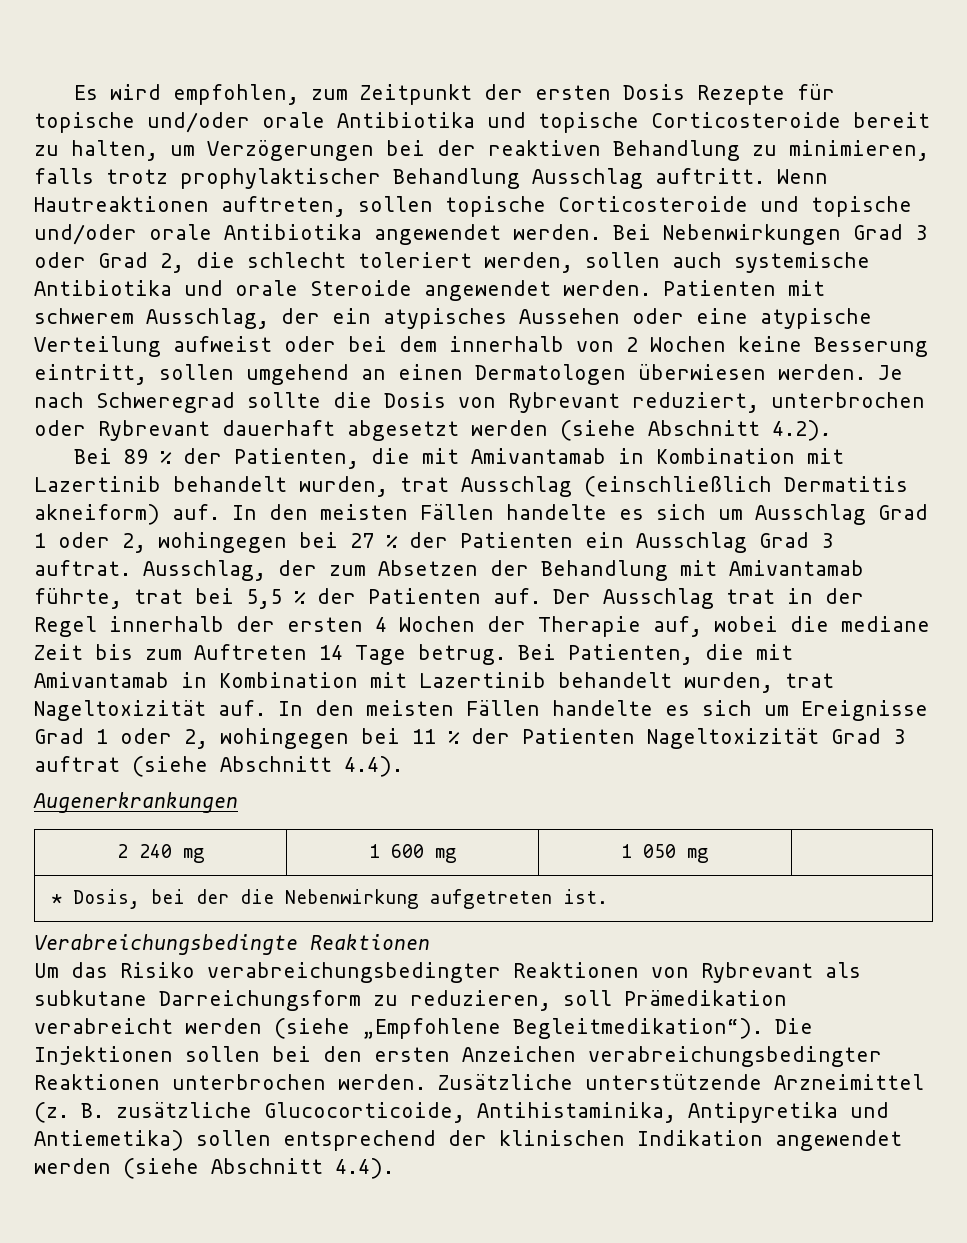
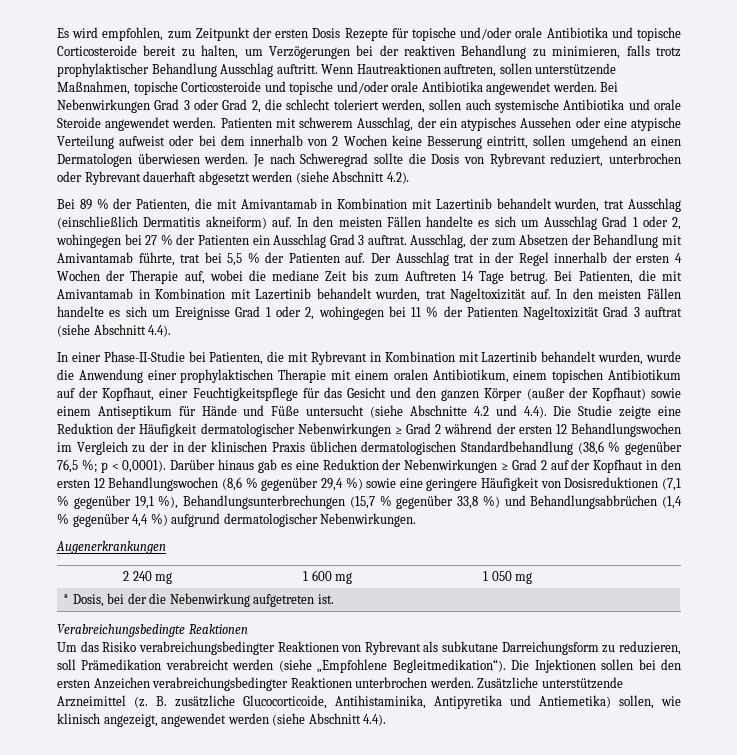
(433, 204) none -> [535,63,617,75] [57,81,130,95] unterstützende Maßnahmen,
(403, 766) none -> [57,351,681,365] [57,369,681,383] [57,387,681,401] [57,405,682,419] [57,423,682,437] [57,441,683,455] [57,459,682,473] [57,477,682,491] [57,495,682,509] [57,513,417,527] // In einer Phase-II-Studie bei Patienten, die mit Rybrevant in Kombination mit Lazertinib behandelt wurden, wurde die Anwendung einer prophylaktischen Therapie mit einem oralen Antibiotikum, einem topischen Antibiotikum auf der Kopfhaut, einer Feuchtigkeitspflege für das Gesicht und den ganzen Körper (außer der Kopfhaut) sowie einem Antiseptikum für Hände und Füße untersucht (siehe Abschnitte 4.2 und 4.4). Die Studie zeigte eine Reduktion der Häufigkeit dermatologischer Nebenwirkungen ≥ Grad 2 während der ersten 12 Behandlungswochen im Vergleich zu der in der klinischen Praxis üblichen dermatologischen Standardbehandlung (38,6 % gegenüber 76,5 %; p < 0,0001). Darüber hinaus gab es eine Reduktion der Nebenwirkungen ≥ Grad 2 auf der Kopfhaut in den ersten 12 Behandlungswochen (8,6 % gegenüber 29,4 %) sowie eine geringere Häufigkeit von Dosisreduktionen (7,1 % gegenüber 19,1 %), Behandlungsunterbrechungen (15,7 % gegenüber 33,8 %) und Behandlungsabbrüchen (1,4 % gegenüber 4,4 %) aufgrund dermatologischer Nebenwirkungen.
[196,1130,763,1151] sollen entsprechend der klinischen Indikation -> [619,695,681,709] [57,713,158,727] sollen, wie klinisch angezeigt,

